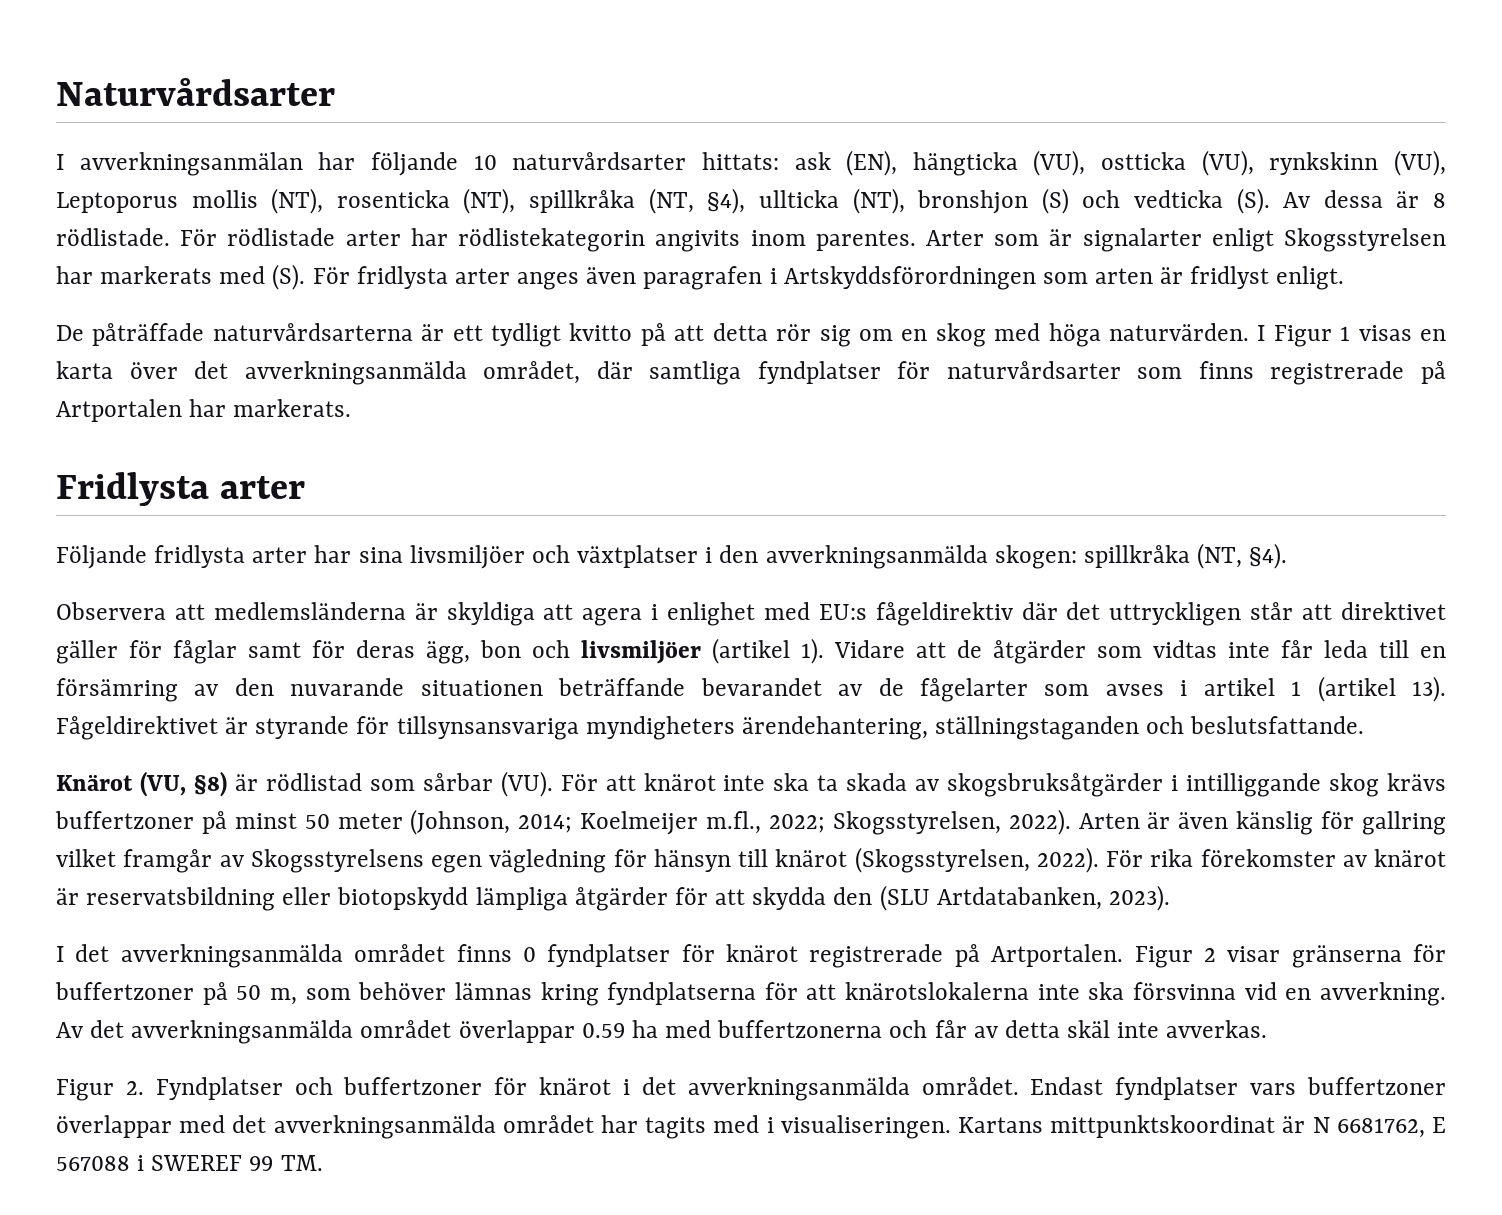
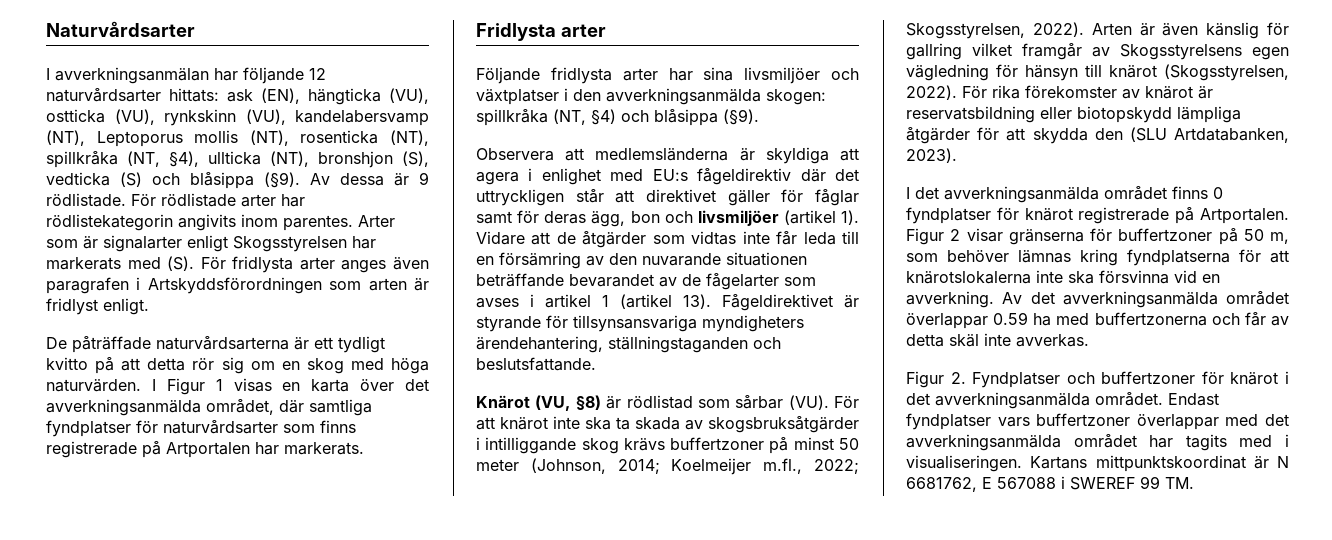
[473,155,497,170] 10 -> [309,68,326,80] 12
(1446, 163) none -> [295,110,429,126] [46,130,85,146] kandelabersvamp (NT),
[1041,188,1270,214] (S) och vedticka (S). -> [402,151,429,167] [46,172,300,189] (S), vedticka (S) och blåsippa (§9).
[1432,193,1446,208] 8 -> [419,172,429,185] 9
[1249,543,1288,569] §4). -> [591,109,759,126] §4) och blåsippa (§9).

